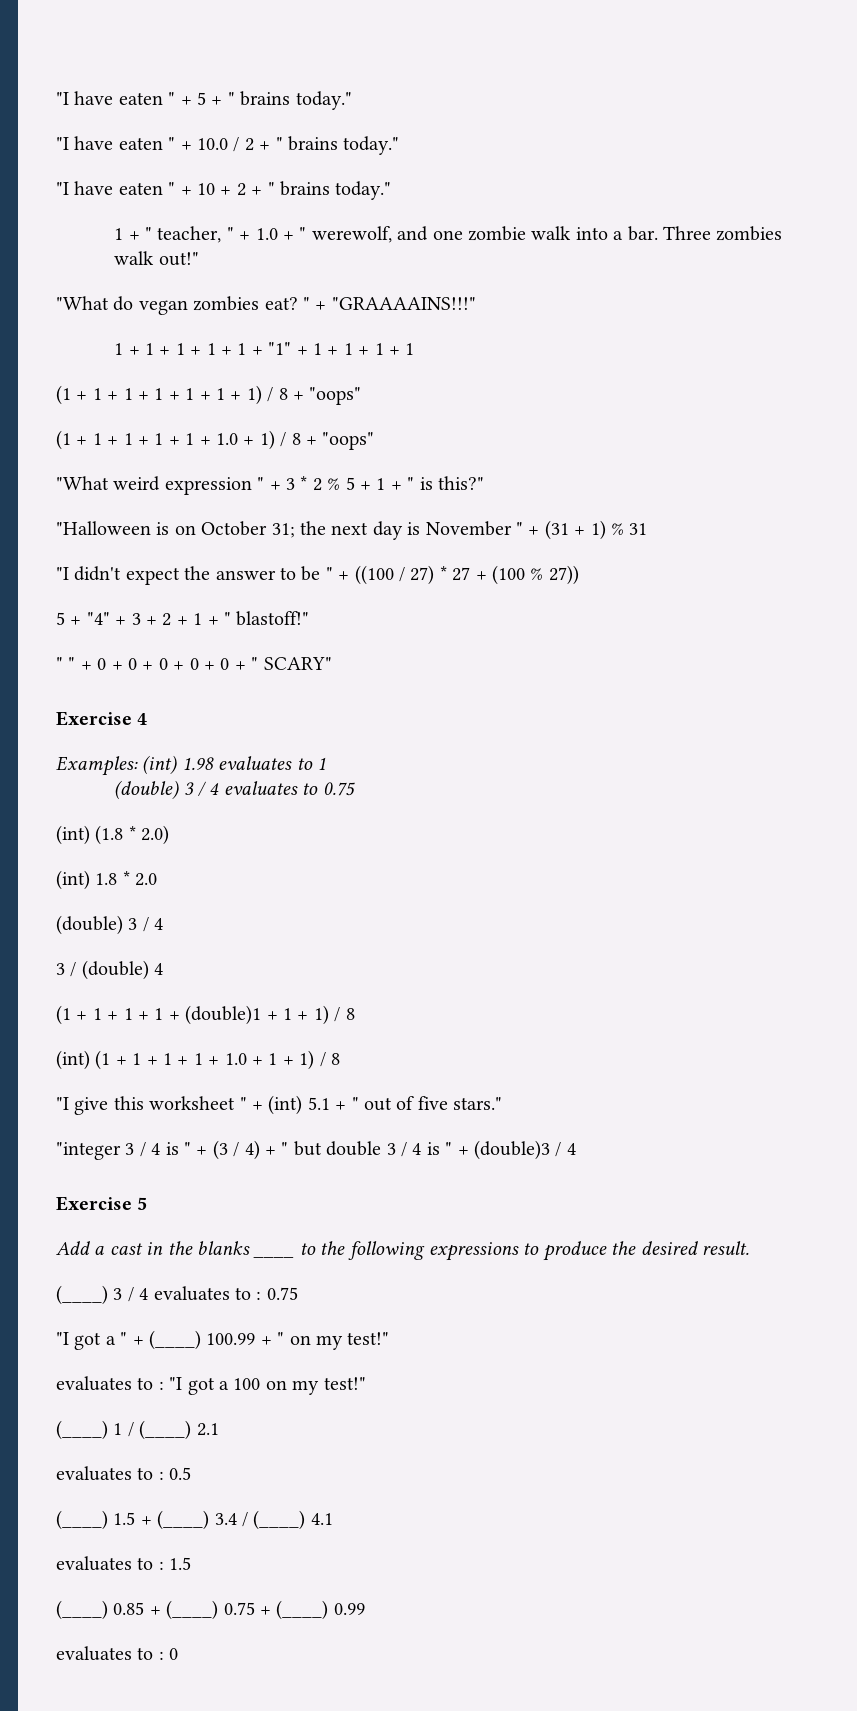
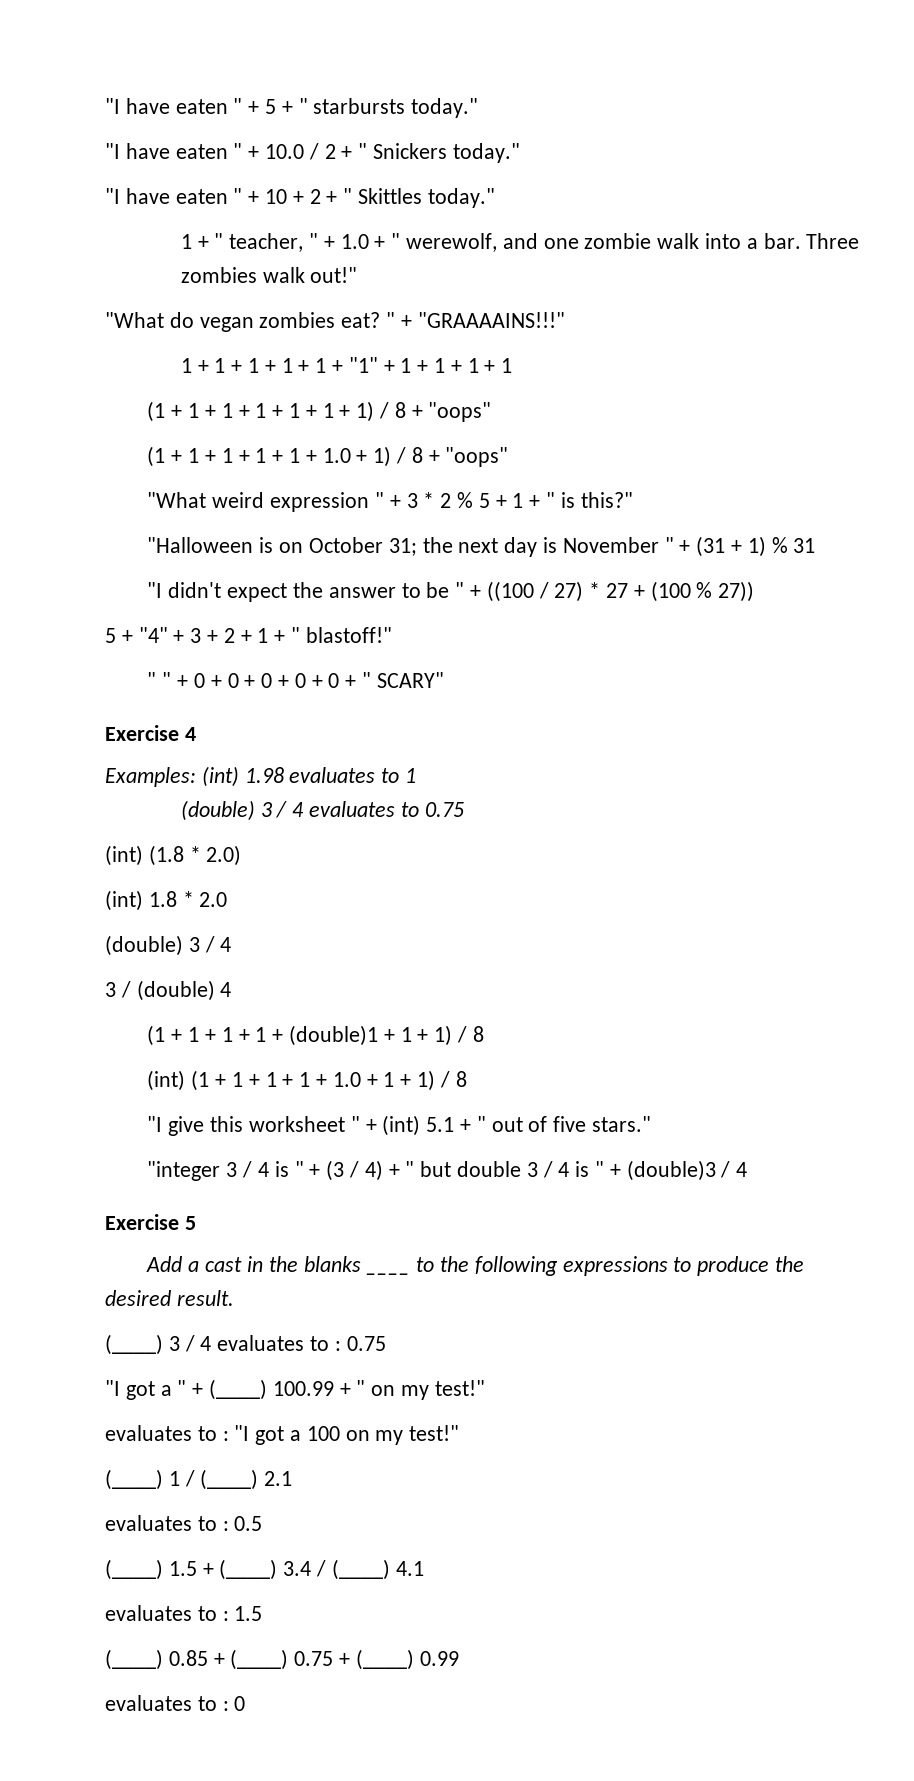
[240,91,291,106] brains -> [313,98,406,114] starbursts
[288,136,339,151] brains -> [373,143,448,159] Snickers
[280,181,331,196] brains -> [358,188,423,204] Skittles

